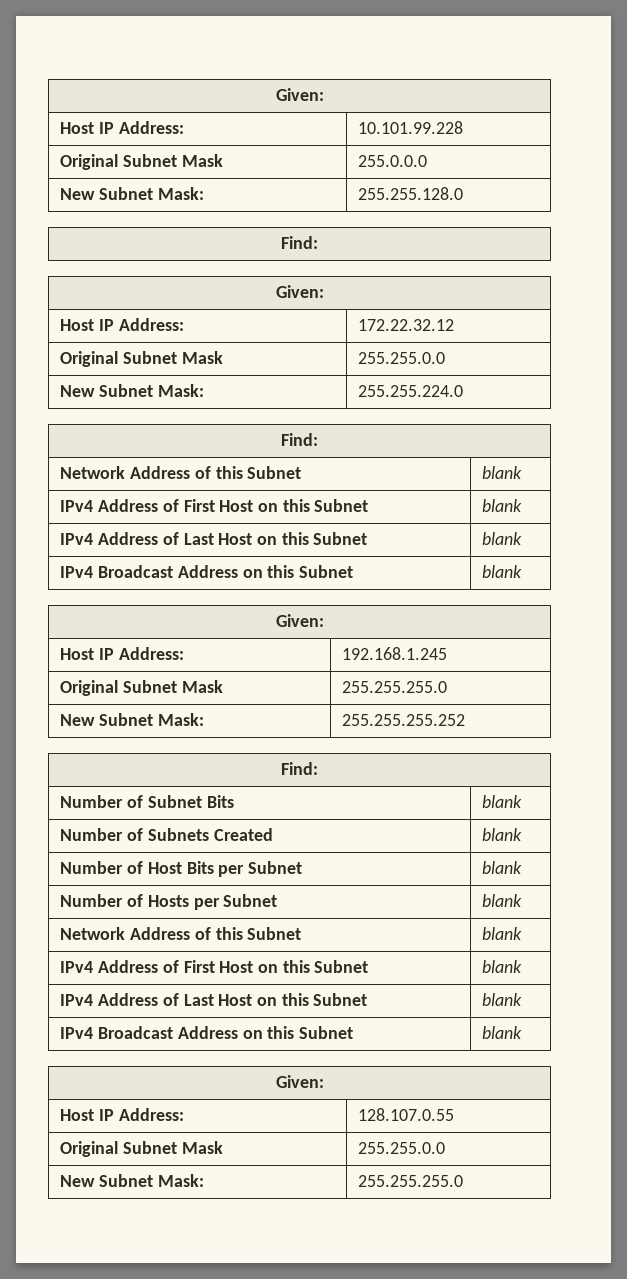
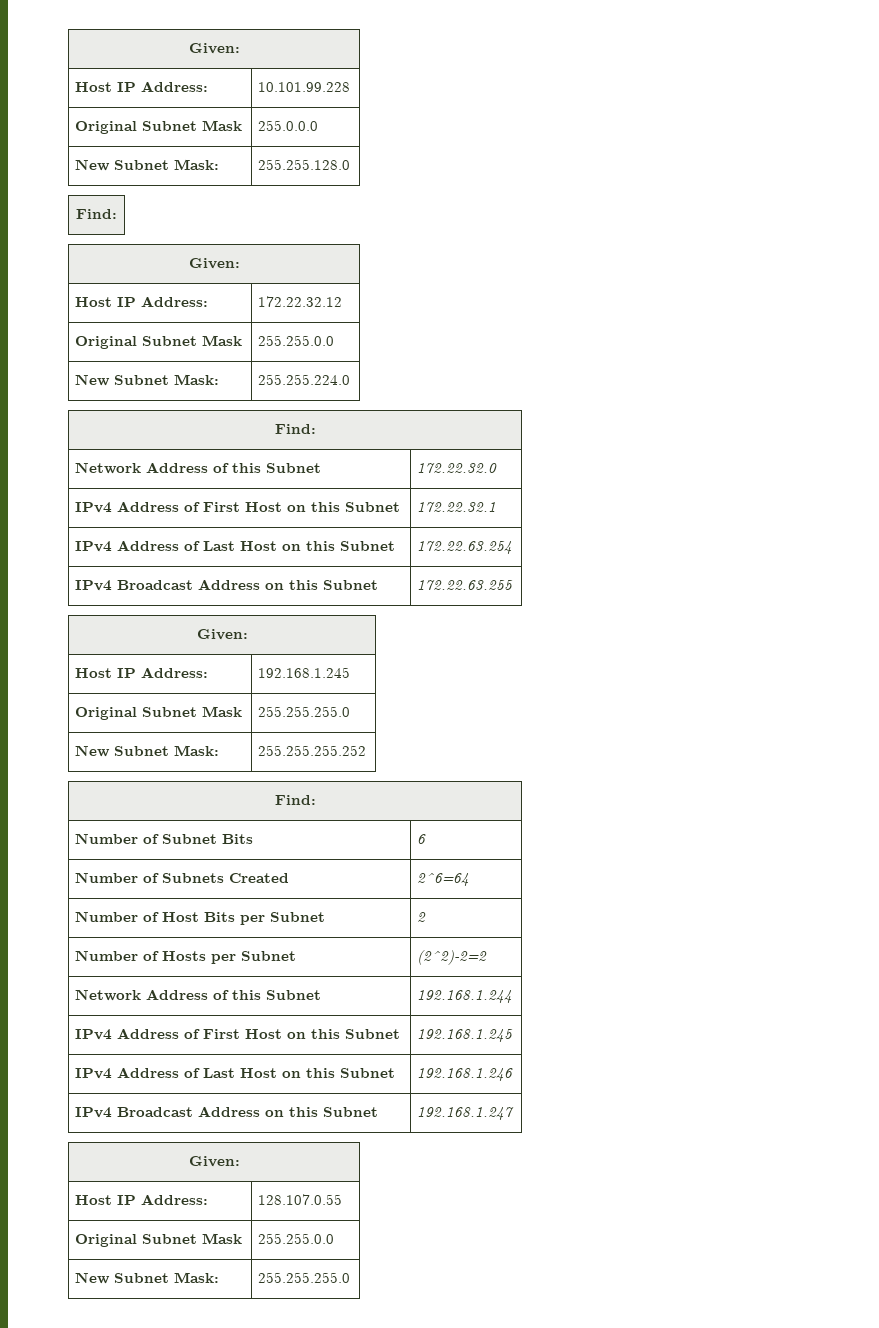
[482,466,523,479] [60,499,369,512] [482,499,523,512] [60,532,368,545] [482,532,523,545] [60,565,353,578] [482,565,523,578] blank // IPv4 Address of First Host on this Subnet | blank // IPv4 Address of Last Host on this Subnet | blank // IPv4 Broadcast Address on this Subnet | blank -> [417,463,498,473] [75,501,401,513] [417,502,497,512] [75,540,396,552] [417,541,513,554] [75,579,379,591] [417,580,514,590] 172.22.32.0 // IPv4 Address of First Host on this Subnet | 172.22.32.1 // IPv4 Address of Last Host on this Subnet | 172.22.63.254 // IPv4 Broadcast Address on this Subnet | 172.22.63.255
[482,795,523,808] blank -> [417,834,427,844] 6
[482,828,523,841] blank -> [417,873,470,886] 2^6=64
[482,861,523,874] blank -> [417,912,427,922] 2
[482,894,523,907] [60,927,302,940] [482,927,523,940] [60,960,369,973] [482,960,523,973] [60,993,368,1006] [482,993,523,1006] [60,1026,353,1039] [482,1026,523,1039] blank // Network Address of this Subnet | blank // IPv4 Address of First Host on this Subnet | blank // IPv4 Address of Last Host on this Subnet | blank // IPv4 Broadcast Address on this Subnet | blank -> [417,950,488,965] [75,989,322,1001] [417,990,513,1003] [75,1028,401,1040] [417,1029,514,1042] [75,1067,396,1079] [417,1068,514,1081] [75,1106,379,1118] [417,1107,515,1120] (2^2)-2=2 // Network Address of this Subnet | 192.168.1.244 // IPv4 Address of First Host on this Subnet | 192.168.1.245 // IPv4 Address of Last Host on this Subnet | 192.168.1.246 // IPv4 Broadcast Address on this Subnet | 192.168.1.247

